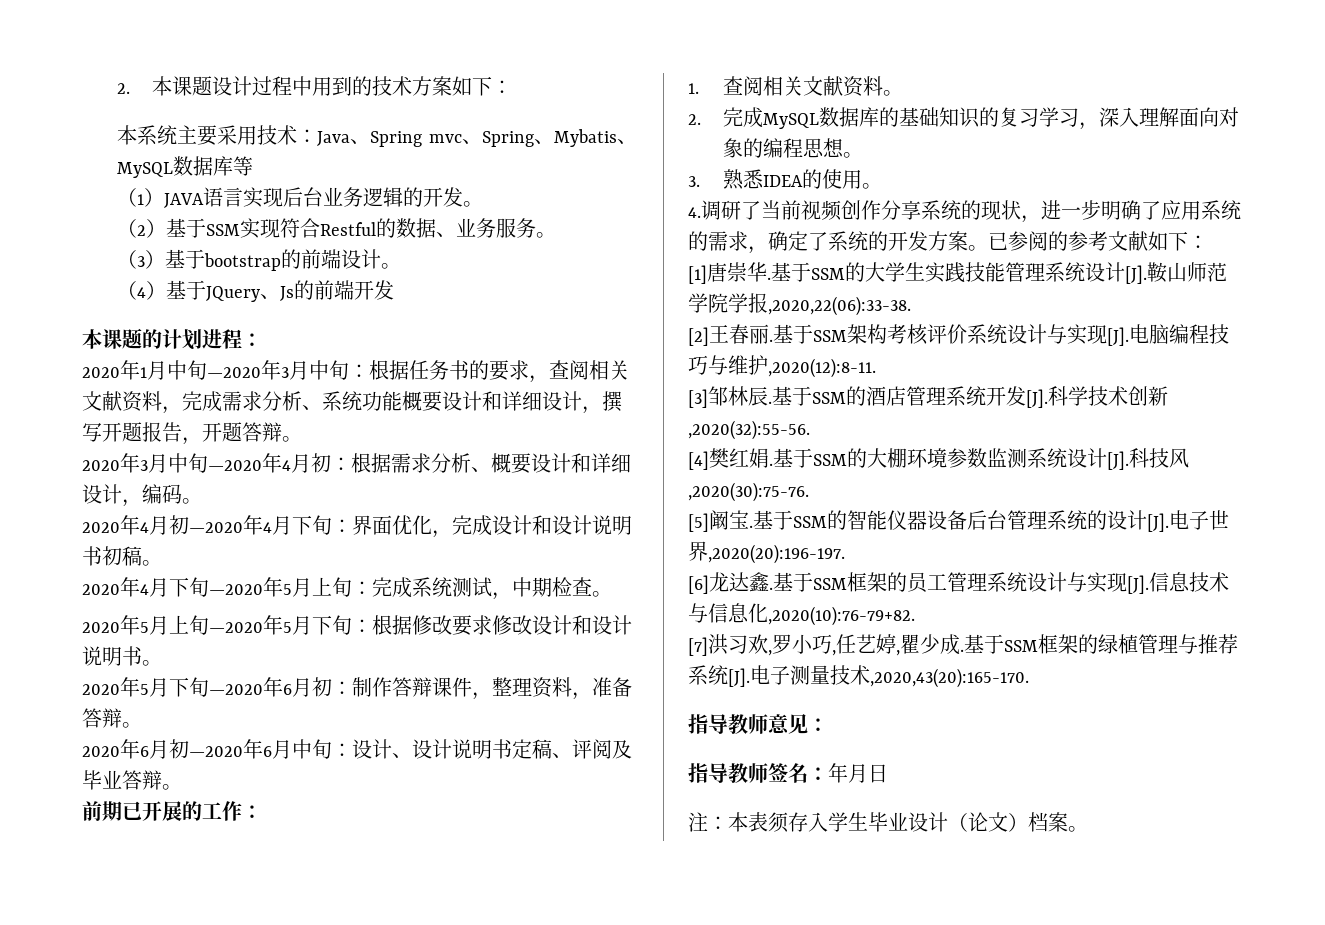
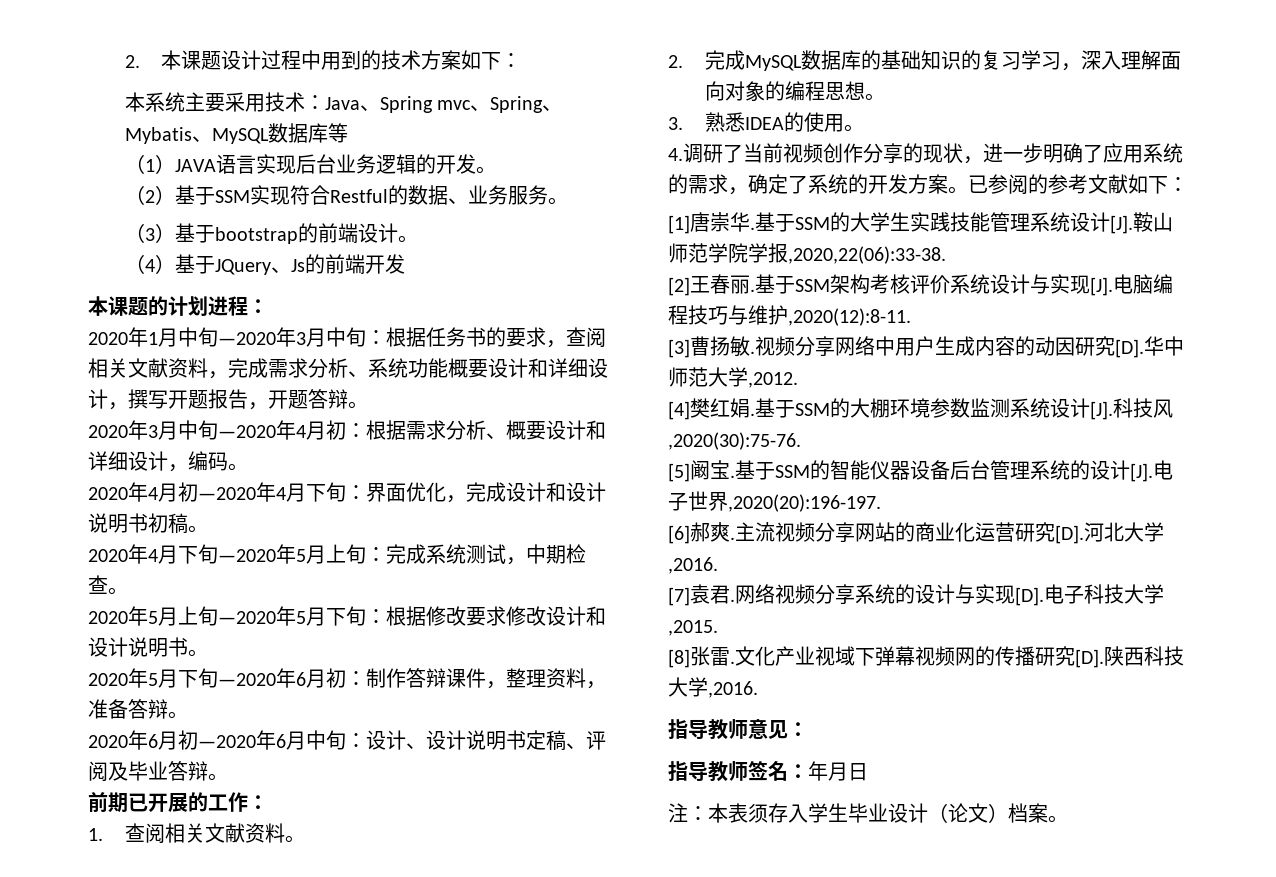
[921,200,961,220] 系统 -> (903, 153) none
[708,386,1168,408] [688,420,810,440] 邹林辰.基于SSM的酒店管理系统开发[J].科学技术创新,2020(32):55-56. -> [690,336,1184,358] [668,367,798,388] 曹扬敏.视频分享网络中用户生成内容的动因研究[D].华中师范大学,2012.
[709,572,1229,594] [688,603,915,626] [688,634,1238,656] [688,665,1029,688] 龙达鑫.基于SSM框架的员工管理系统设计与实现[J].信息技术与信息化,2020(10):76-79+82. // [7]洪习欢,罗小巧,任艺婷,瞿少成.基于SSM框架的绿植管理与推荐系统[J].电子测量技术,2020,43(20):165-170. -> [690,522,1164,544] [668,557,718,574] [668,584,1164,606] [668,620,718,636] [668,646,1184,668] [668,677,758,698] 郝爽.主流视频分享网站的商业化运营研究[D].河北大学,2016. // [7]袁君.网络视频分享系统的设计与实现[D].电子科技大学,2015. // [8]张雷.文化产业视域下弹幕视频网的传播研究[D].陕西科技大学,2016.

